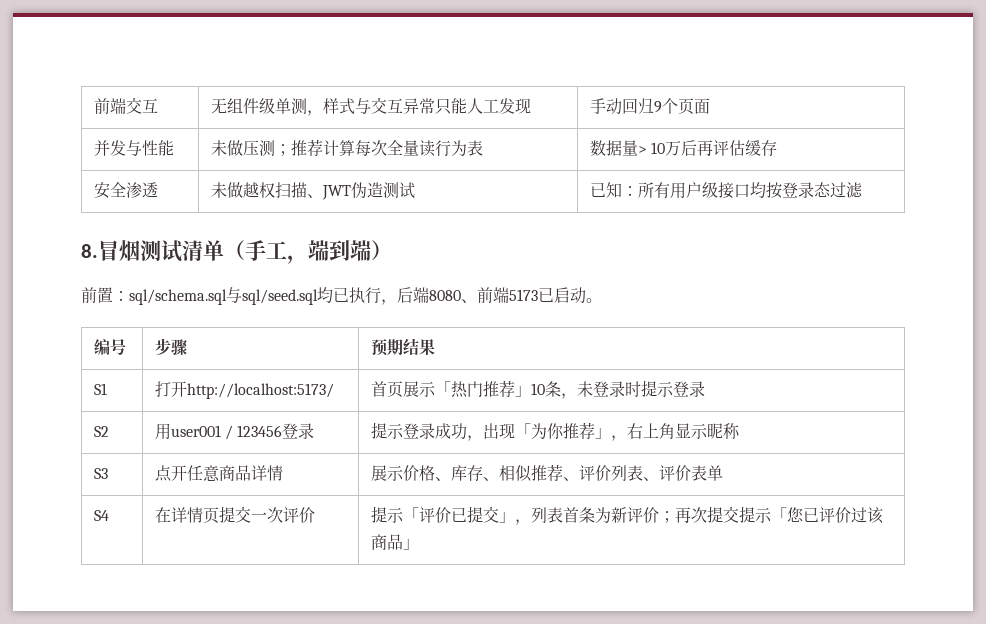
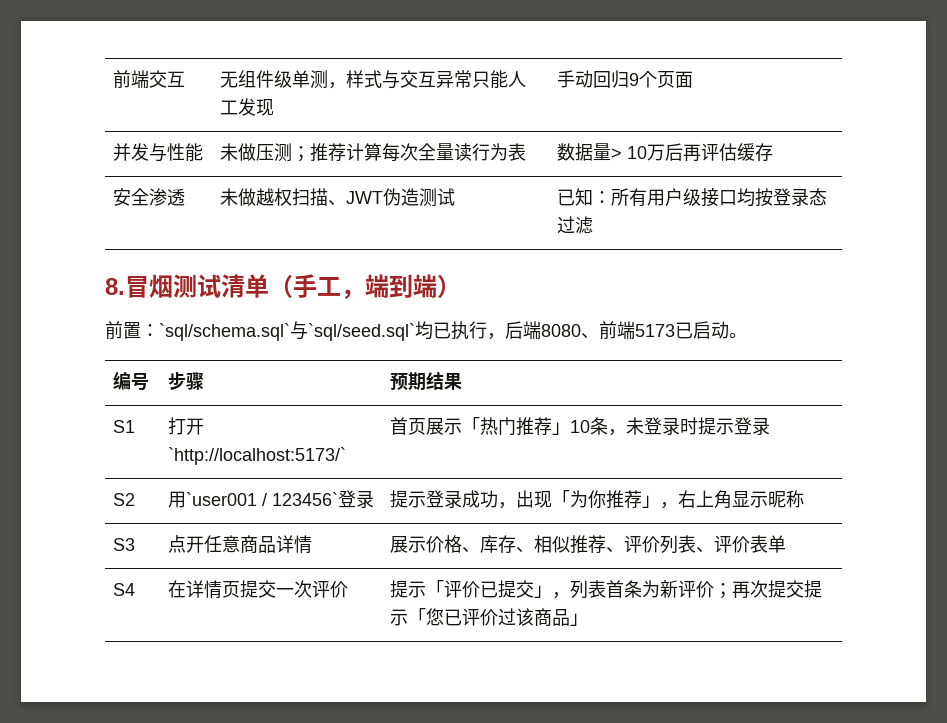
[129,287,318,305] sql/schema.sql与sql/seed.sql -> [159,321,415,341] `sql/schema.sql`与`sql/seed.sql`
[186,383,334,399] http://localhost:5173/ -> [168,447,347,465] `http://localhost:5173/`
[170,425,283,440] user001 / 123456 -> [186,492,339,506] `user001 / 123456`

